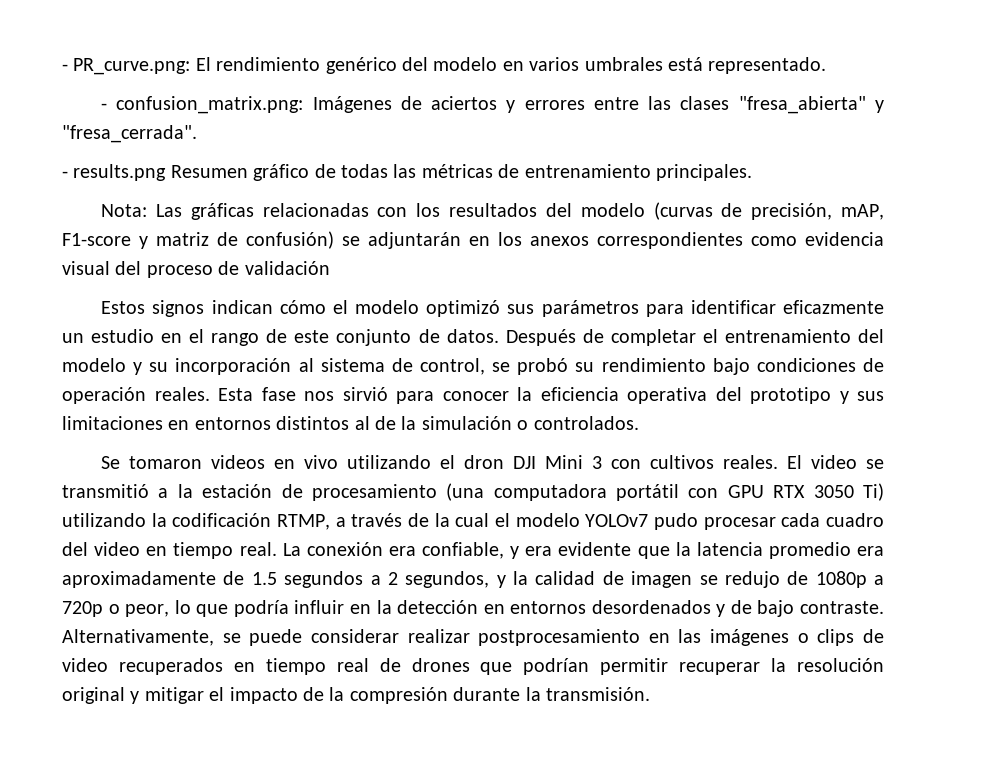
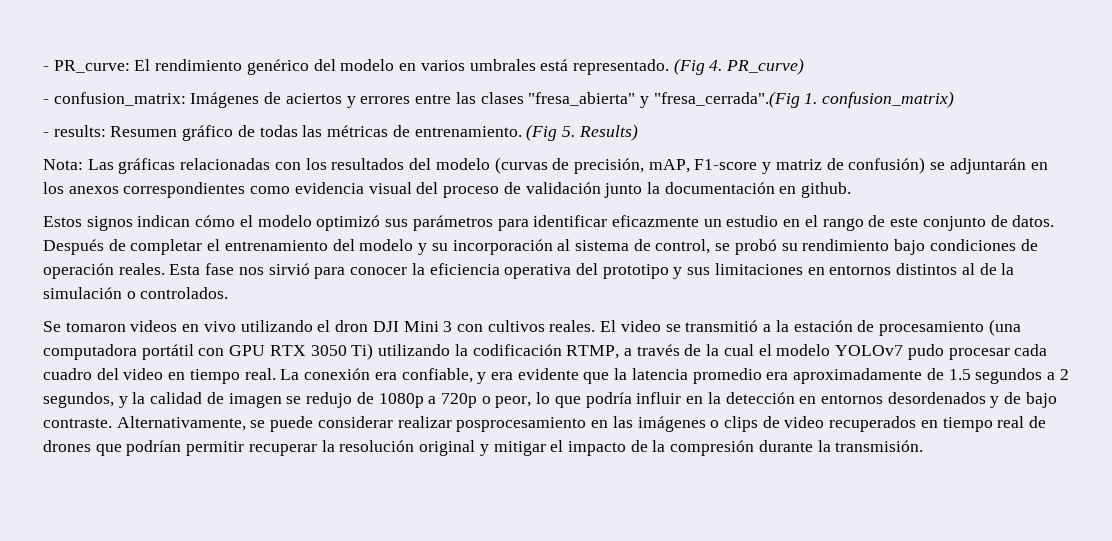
[62,58,191,75] - PR_curve.png: -> [43,60,130,73] - PR_curve:
[101,96,304,114] // - confusion_matrix.png: -> [673,58,805,75] [43,92,186,106] (Fig 4. PR_curve) // - confusion_matrix:
[62,125,197,143] [62,164,167,181] "fresa_cerrada". // - results.png -> [653,91,955,108] [43,125,106,137] "fresa_cerrada".(Fig 1. confusion_matrix) // - results:
[524,164,752,181] entrenamiento principales. -> [414,124,638,141] entrenamiento. (Fig 5. Results)
(330, 268) none -> [604,182,852,198] junto la documentación en github.
[478,629,641,646] postprocesamiento -> [456,417,587,432] posprocesamiento

